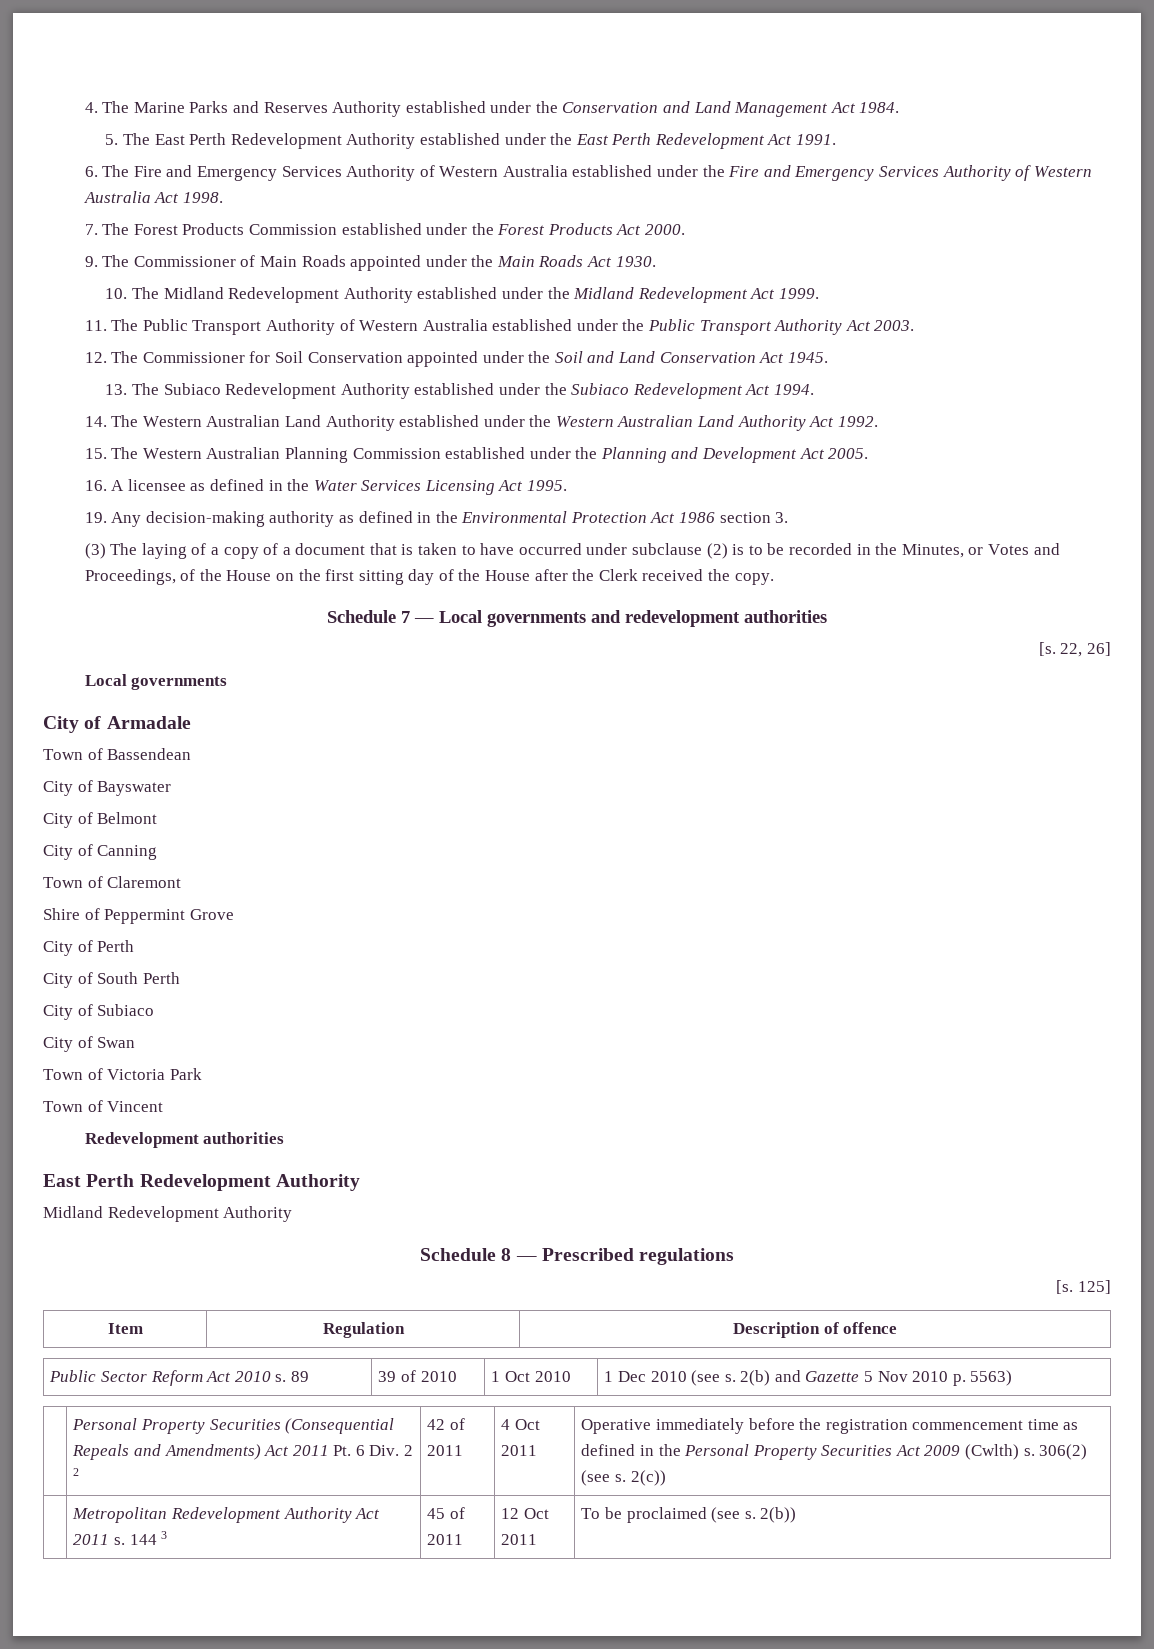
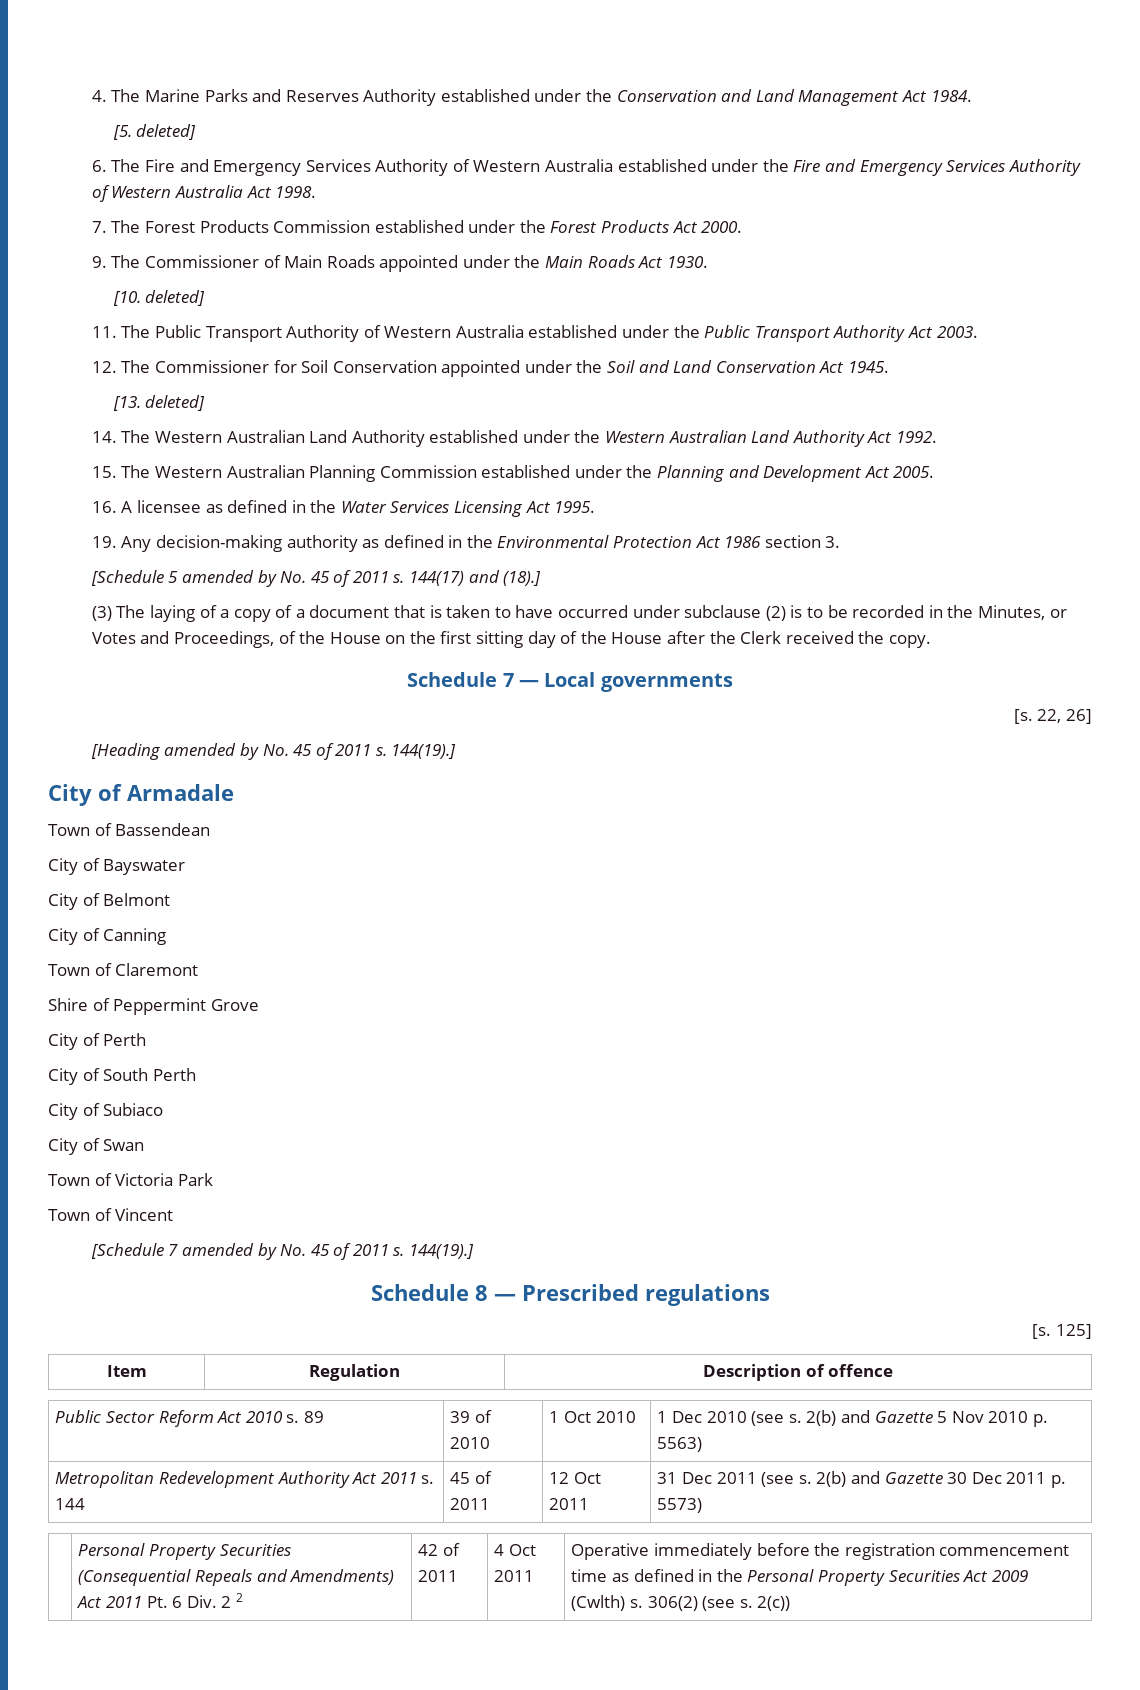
[105,133,837,149] 5. The East Perth Redevelopment Authority established under the East Perth Redevelopment Act 1991. -> [112,124,197,140] [5. deleted]
[105,287,819,303] 10. The Midland Redevelopment Authority established under the Midland Redevelopment Act 1999. -> [112,290,206,306] [10. deleted]
[105,383,814,399] 13. The Subiaco Redevelopment Authority established under the Subiaco Redevelopment Act 1994. -> [112,395,206,411] [13. deleted]
(789, 517) none -> [90,570,542,587] // [Schedule 5 amended by No. 45 of 2011 s. 144(17) and (18).]
[591,610,827,627] and redevelopment authorities -> (733, 682) none
[84,674,228,690] Local governments -> [90,743,457,760] [Heading amended by No. 45 of 2011 s. 144(19).]
[84,1132,285,1148] [43,1174,360,1191] [43,1206,293,1222] Redevelopment authorities // East Perth Redevelopment Authority // Midland Redevelopment Authority -> [90,1243,475,1260] [Schedule 7 amended by No. 45 of 2011 s. 144(19).]
(1013, 1378) none -> [55,1471,435,1488] [55,1498,86,1510] [450,1471,493,1484] [450,1498,491,1510] [549,1472,602,1484] [549,1498,590,1510] [657,1471,1066,1488] [657,1498,703,1513] // Metropolitan Redevelopment Authority Act 2011 s. 144 | 45 of 2011 | 12 Oct 2011 | 31 Dec 2011 (see s. 2(b) and Gazette 30 Dec 2011 p. 5573)
[72,1507,381,1523] [73,1531,168,1545] [427,1507,465,1519] [427,1534,464,1545] [501,1508,549,1519] [501,1534,538,1545] [581,1507,797,1523] // | Metropolitan Redevelopment Authority Act 2011 s. 144 3 | 45 of 2011 | 12 Oct 2011 | To be proclaimed (see s. 2(b)) -> (791, 1603) none

